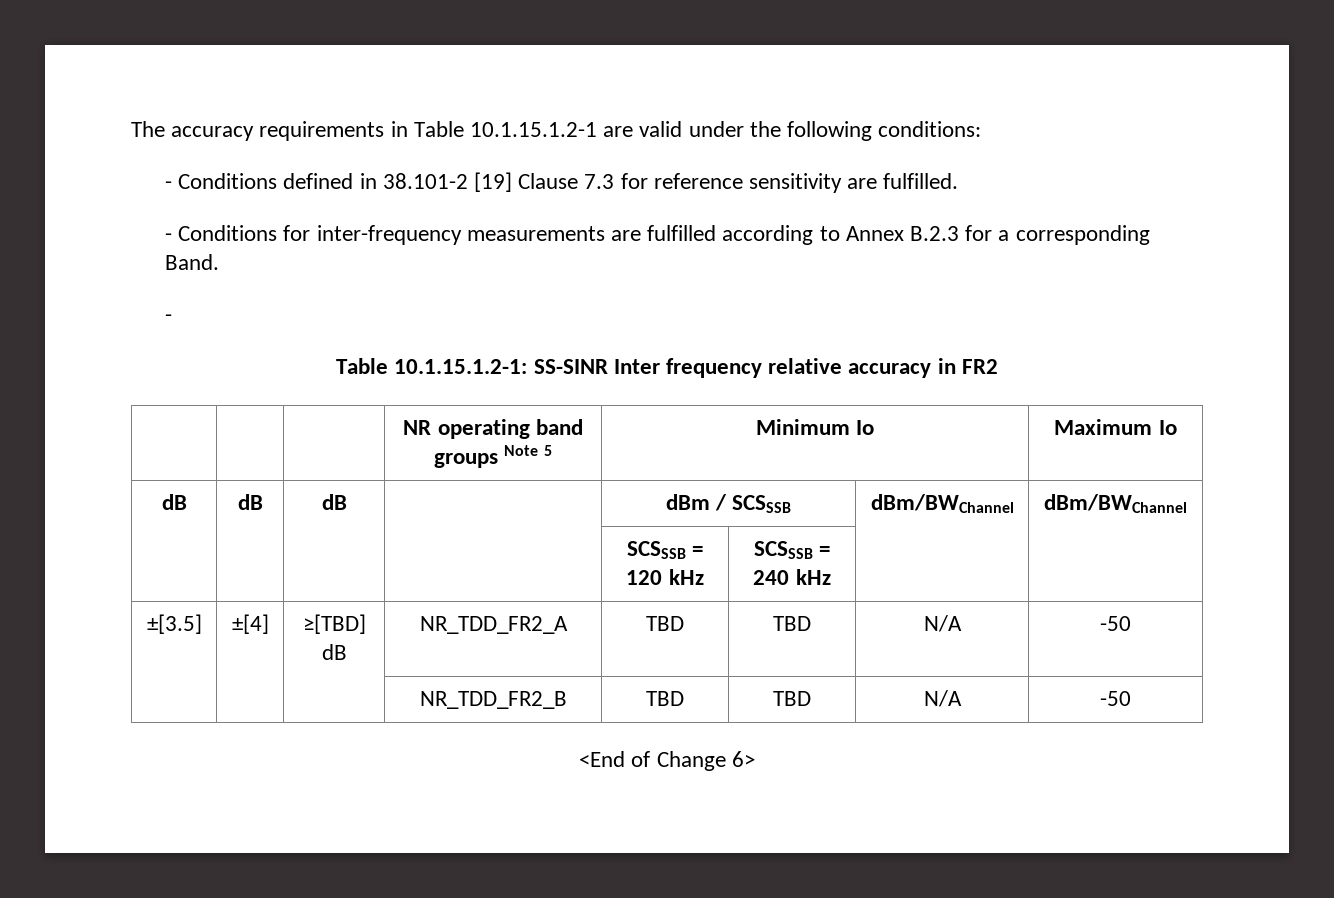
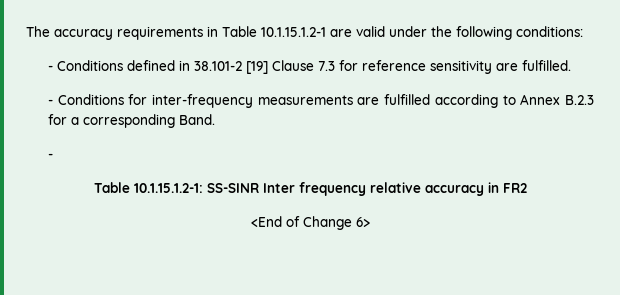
[403,419,583,439] [433,445,553,468] [755,419,875,435] [1054,419,1177,435] [161,494,187,510] [237,494,263,510] [321,494,347,510] [665,494,792,513] [870,494,1014,513] [1044,494,1187,513] [626,541,704,559] [626,569,704,585] [753,541,831,559] [753,569,831,585] [146,614,202,634] [231,614,269,634] [302,614,366,634] [321,644,347,660] [419,616,568,634] [646,616,684,631] [773,616,811,631] [923,615,962,632] [1100,616,1131,631] [419,691,567,709] [646,691,684,706] [773,691,811,706] [923,690,962,707] [1100,691,1131,706] // | | | NR operating band groups Note 5 | Minimum Io | Maximum Io // dB | dB | dB | | dBm / SCSSSB | dBm/BWChannel | dBm/BWChannel // | | | | SCSSSB = 120 kHz | SCSSSB = 240 kHz | | // ±[3.5] | ±[4] | ≥[TBD] dB | NR_TDD_FR2_A | TBD | TBD | N/A | -50 // | | | NR_TDD_FR2_B | TBD | TBD | N/A | -50 -> (527, 188) none

